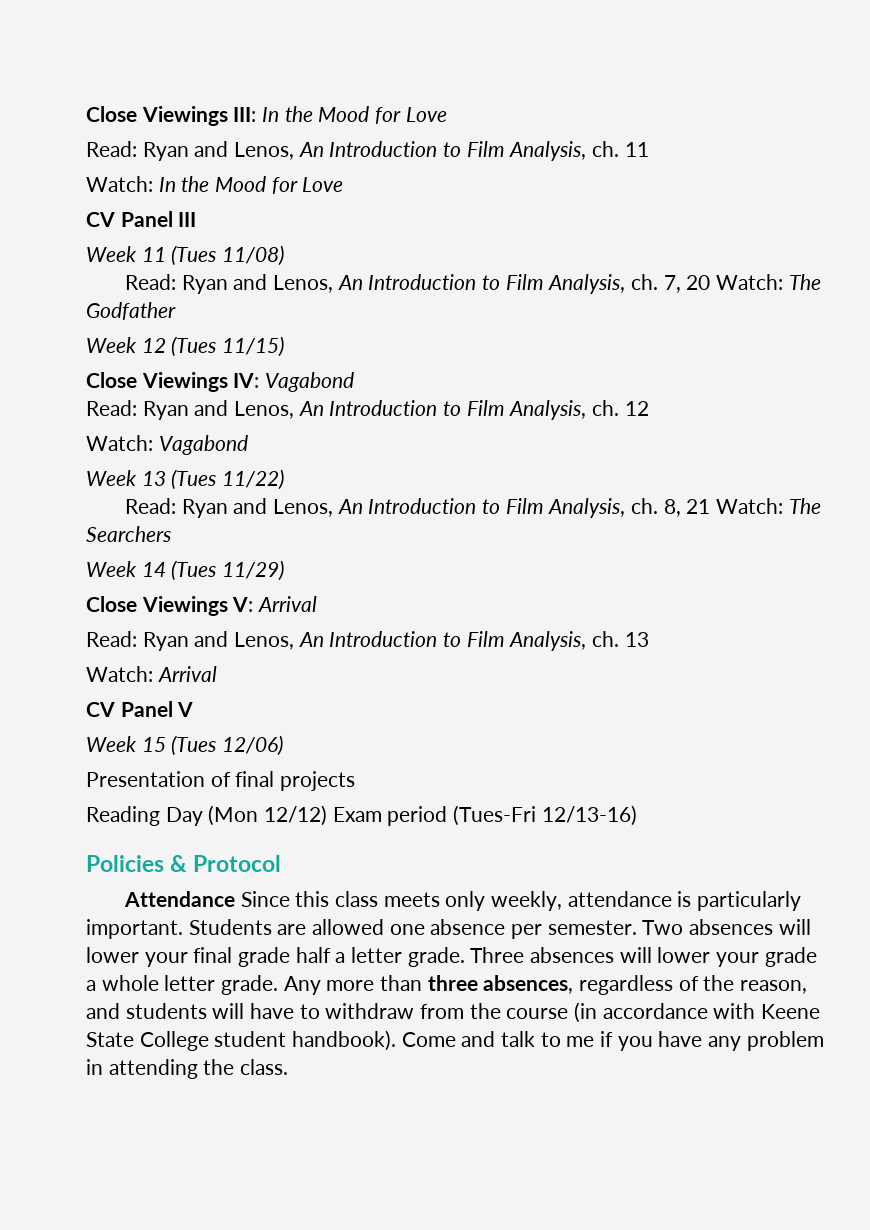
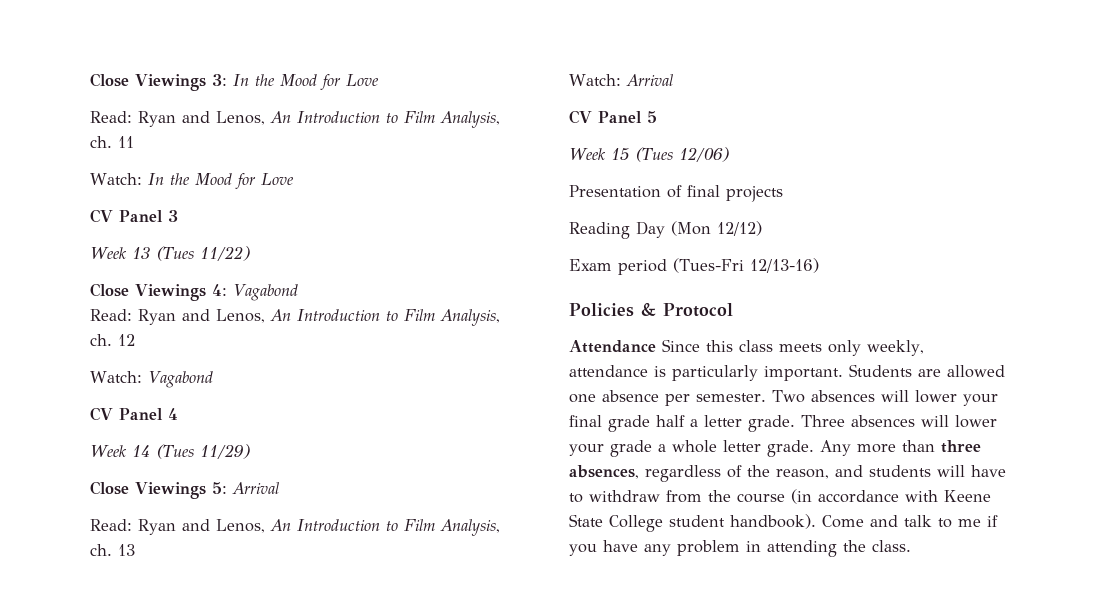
[86,106,257,126] Close Viewings III: -> [90,73,227,91] Close Viewings 3:
[178,212,197,227] [86,245,285,266] [124,274,821,294] [86,302,176,320] [86,336,285,357] [86,372,260,392] III // Week 11 (Tues 11/08) // Read: Ryan and Lenos, An Introduction to Film Analysis, ch. 7, 20 Watch: The Godfather // Week 12 (Tues 11/15) // Close Viewings IV: -> [168,210,178,222] [90,246,250,261] [90,283,227,301] 3 // Week 13 (Tues 11/22) // Close Viewings 4:
[86,469,285,490] [124,498,821,518] [86,526,171,542] Week 13 (Tues 11/22) // Read: Ryan and Lenos, An Introduction to Film Analysis, ch. 8, 21 Watch: The Searchers -> [90,407,178,421] CV Panel 4
[232,597,254,612] V: -> [212,482,227,494] 5:
[177,702,194,717] V -> [647,111,657,123] 5
(328, 815) none -> (762, 228) //

